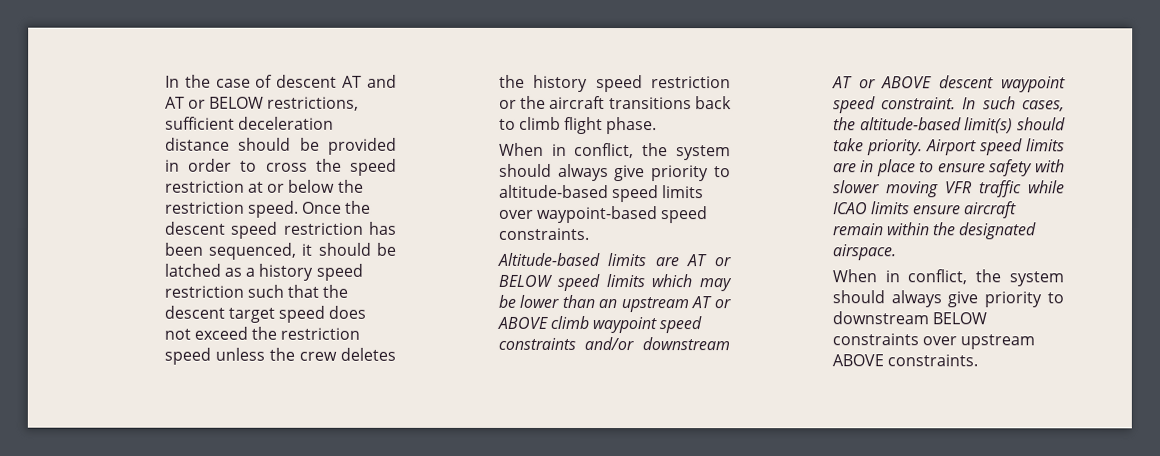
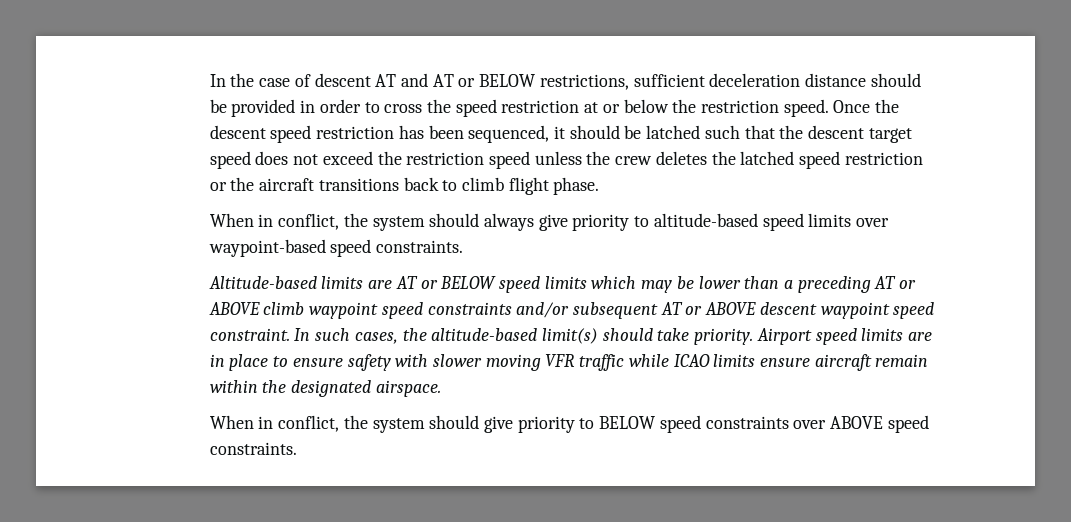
[224,263,363,281] [163,285,244,298] as a history speed restriction -> (701, 132) none
[533,74,589,93] history -> [740,151,795,165] latched
[598,297,689,313] an upstream -> [784,276,871,293] a preceding
[642,337,730,351] downstream -> [572,302,658,319] subsequent
[890,290,1064,308] [831,311,988,325] [831,333,1036,350] [831,354,884,367] always give priority to downstream BELOW constraints over upstream ABOVE -> [483,415,929,433] give priority to BELOW speed constraints over ABOVE speed

